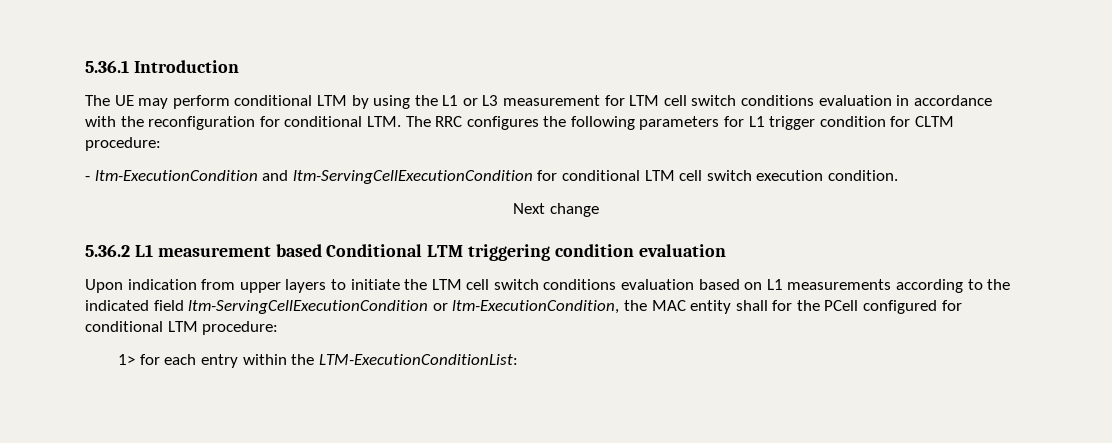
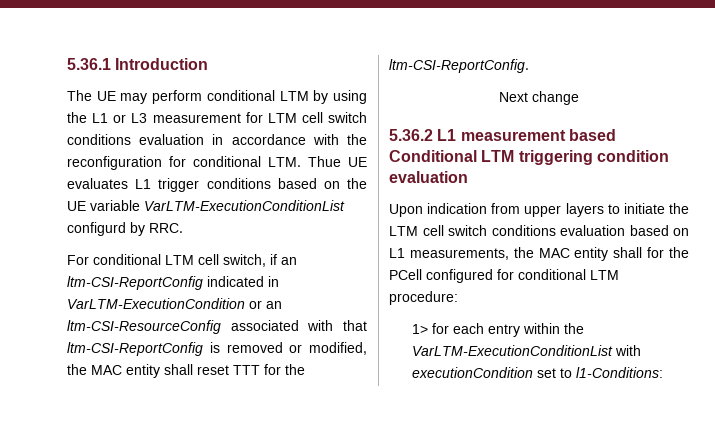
[405,116,955,130] [85,137,161,151] [85,170,898,184] The RRC configures the following parameters for L1 trigger condition for CLTM procedure: // - ltm-ExecutionCondition and ltm-ServingCellExecutionCondition for conditional LTM cell switch execution condition. -> [308,156,367,167] [67,178,367,192] [67,200,345,211] [67,222,183,236] [67,254,297,267] [67,276,279,290] [67,298,282,309] [67,320,367,334] [67,342,367,356] [67,364,305,378] [389,59,529,73] Thue UE evaluates L1 trigger conditions based on the UE variable VarLTM-ExecutionConditionList configurd by RRC. // For conditional LTM cell switch, if an ltm-CSI-ReportConfig indicated in VarLTM-ExecutionCondition or an ltm-CSI-ResourceConfig associated with that ltm-CSI-ReportConfig is removed or modified, the MAC entity shall reset TTT for the ltm-CSI-ReportConfig.
[787,279,1011,293] [85,300,620,314] measurements according to the indicated field ltm-ServingCellExecutionCondition or ltm-ExecutionCondition, -> [409,248,509,260] measurements,
[318,354,518,365] LTM-ExecutionConditionList: -> [411,345,641,356] [411,367,663,378] VarLTM-ExecutionConditionList with executionCondition set to l1-Conditions:

